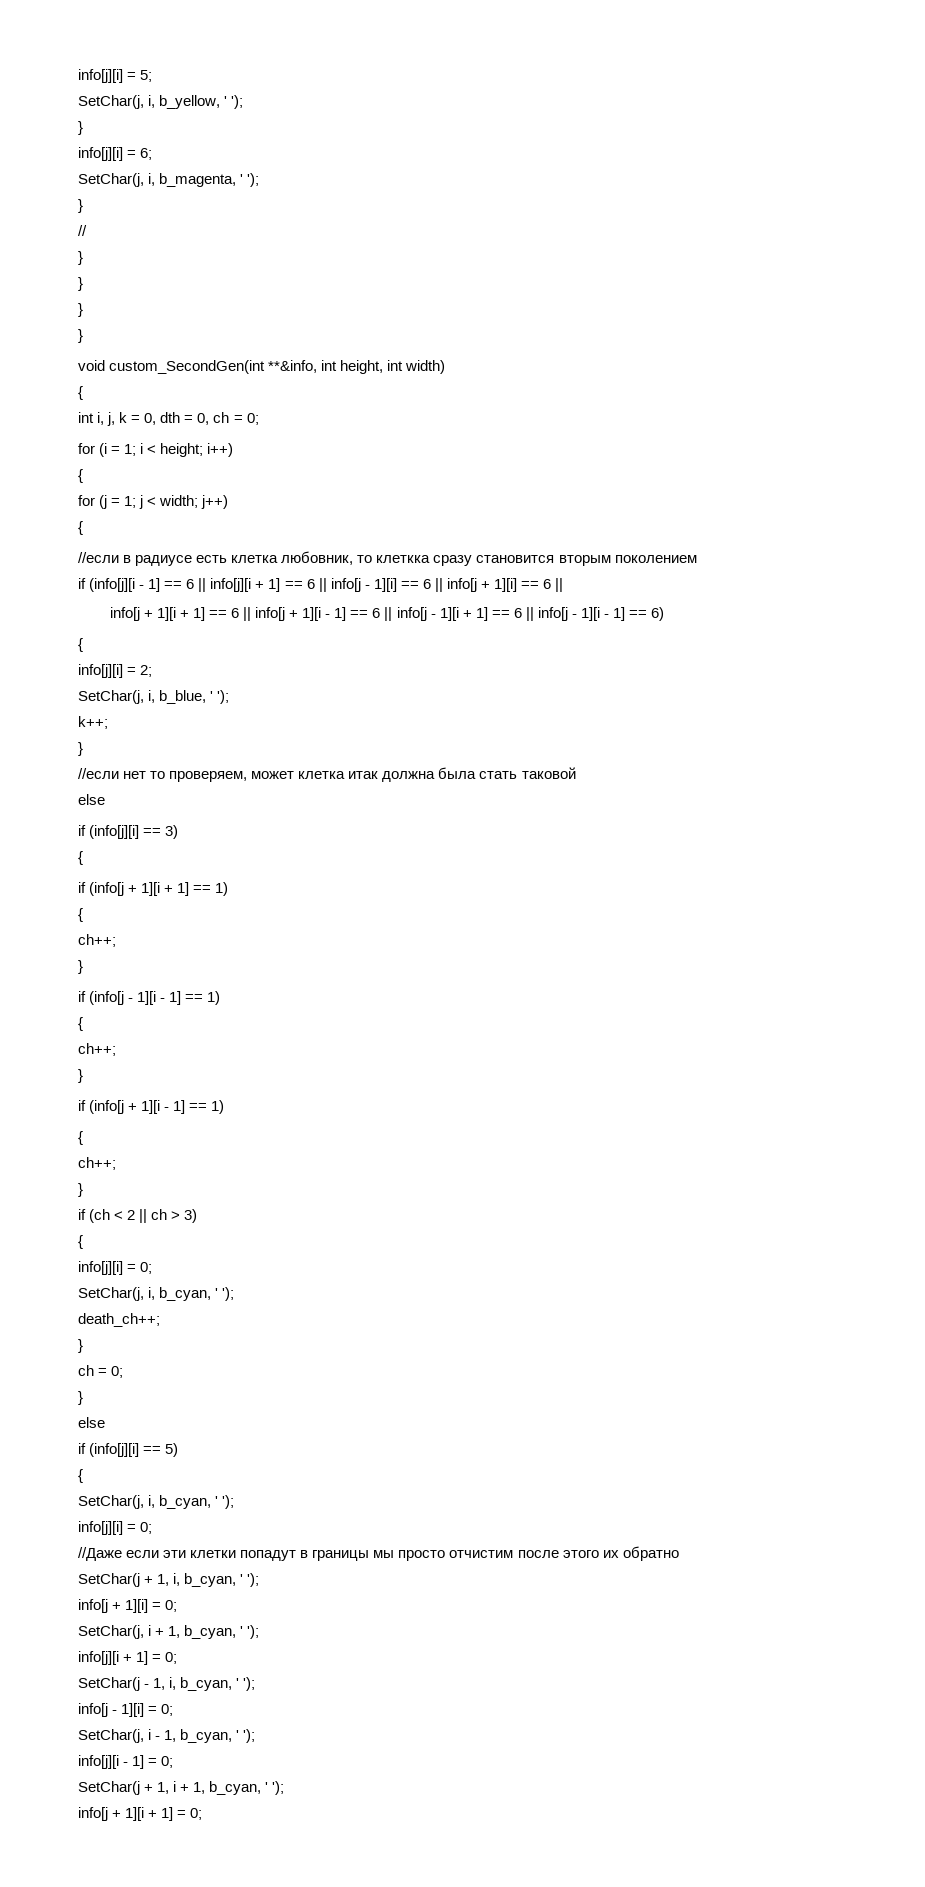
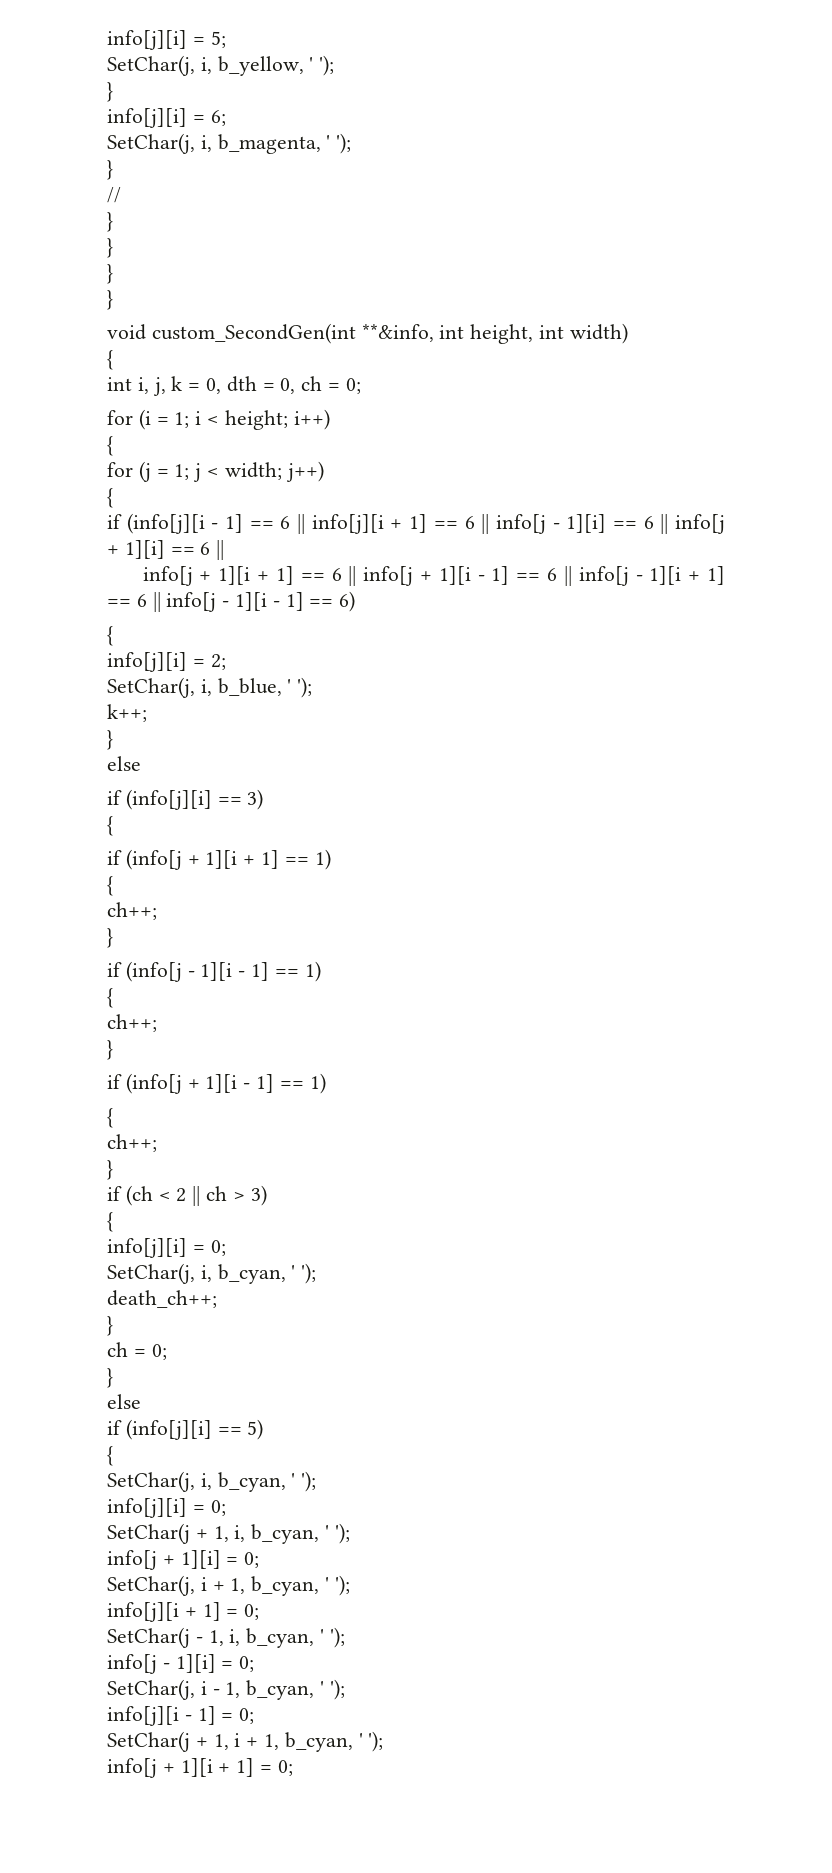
[78,551,697,566] // //если в радиусе есть клетка любовник, то клеткка сразу становится вторым поколением -> (113, 498) none
[78,767,576,782] // //если нет то проверяем, может клетка итак должна была стать таковой -> (113, 740) none
[78,1546,679,1561] // //Даже если эти клетки попадут в границы мы просто отчистим после этого их обратно -> (226, 1508) none

